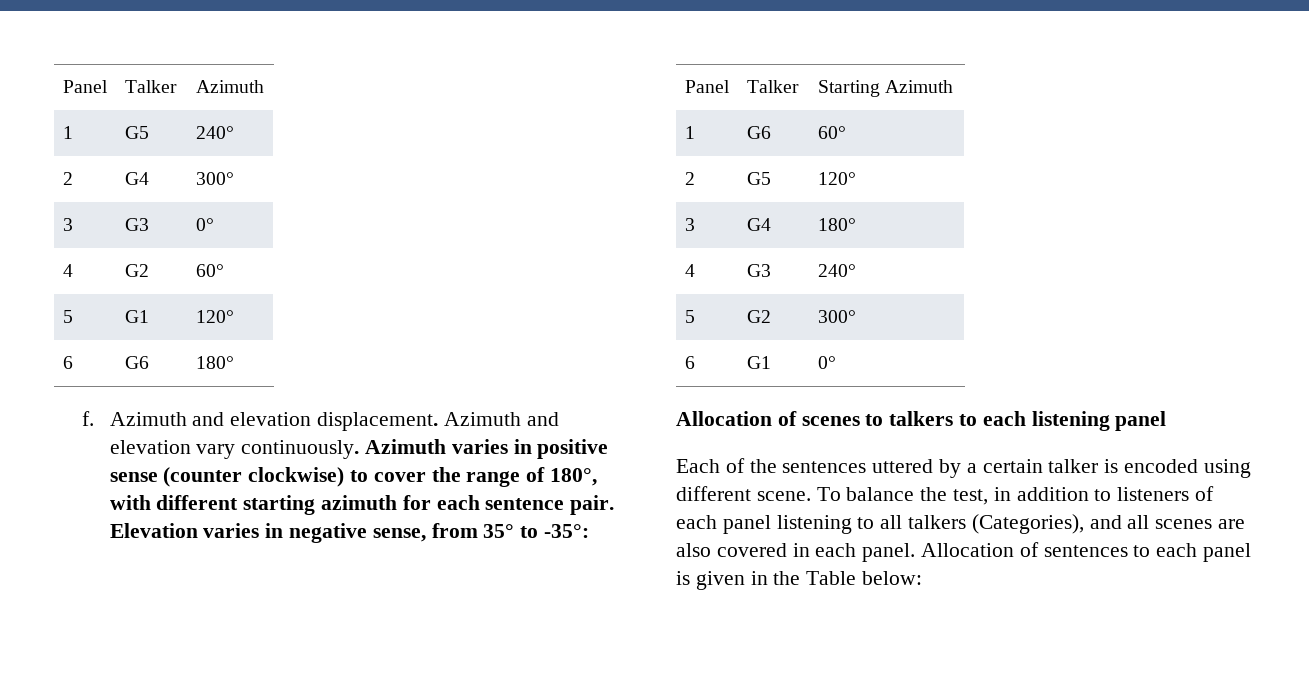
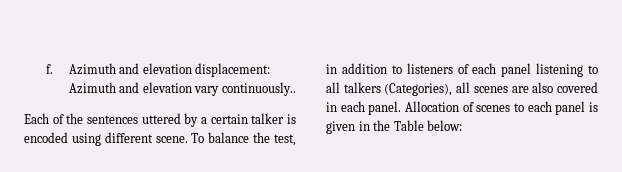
[62,80,108,93] [124,80,177,93] [195,80,264,93] [62,126,73,139] [124,126,149,139] [195,126,234,139] [62,172,73,185] [124,172,149,185] [195,172,234,185] [62,218,73,231] [124,218,149,231] [195,218,214,231] [62,264,73,277] [124,264,149,277] [195,264,224,277] [62,310,73,323] [124,310,149,323] [195,310,234,323] [62,356,73,369] [124,356,149,369] [195,356,234,369] Panel | Talker | Azimuth // 1 | G5 | 240° // 2 | G4 | 300° // 3 | G3 | 0° // 4 | G2 | 60° // 5 | G1 | 120° // 6 | G6 | 180° // -> (46, 69) none
[316,412,438,431] displacement. -> [195,63,271,77] displacement:
[241,439,609,459] [109,467,597,487] [109,495,615,515] [109,523,589,543] [684,80,730,93] [746,80,799,93] [817,80,954,97] [684,126,695,139] [746,126,771,139] [817,126,846,139] [684,172,695,185] [746,172,771,185] [817,172,856,185] [684,218,695,231] [746,218,771,231] [817,218,856,231] [684,264,695,277] [746,264,771,277] [817,264,856,277] [684,310,695,323] [746,310,771,323] [817,310,856,323] [684,356,695,369] [746,356,771,369] [817,356,836,369] [676,411,1167,431] continuously. Azimuth varies in positive sense (counter clockwise) to cover the range of 180°, with different starting azimuth for each sentence pair. Elevation varies in negative sense, from 35° to -35°: // Panel | Talker | Starting Azimuth // 1 | G6 | 60° // 2 | G5 | 120° // 3 | G4 | 180° // 4 | G3 | 240° // 5 | G2 | 300° // 6 | G1 | 0° // Allocation of scenes to talkers to each listening panel -> [221,82,296,96] continuously..
[1089,515,1122,529] and -> (453, 89) none
[1043,545,1128,557] sentences -> [476,105,511,112] scenes

